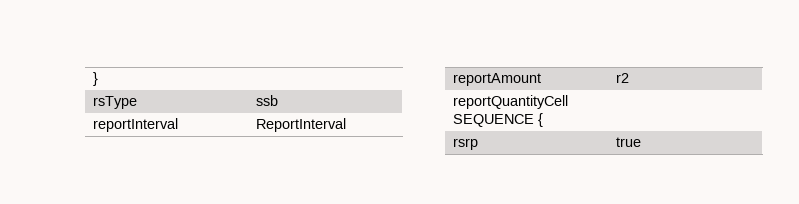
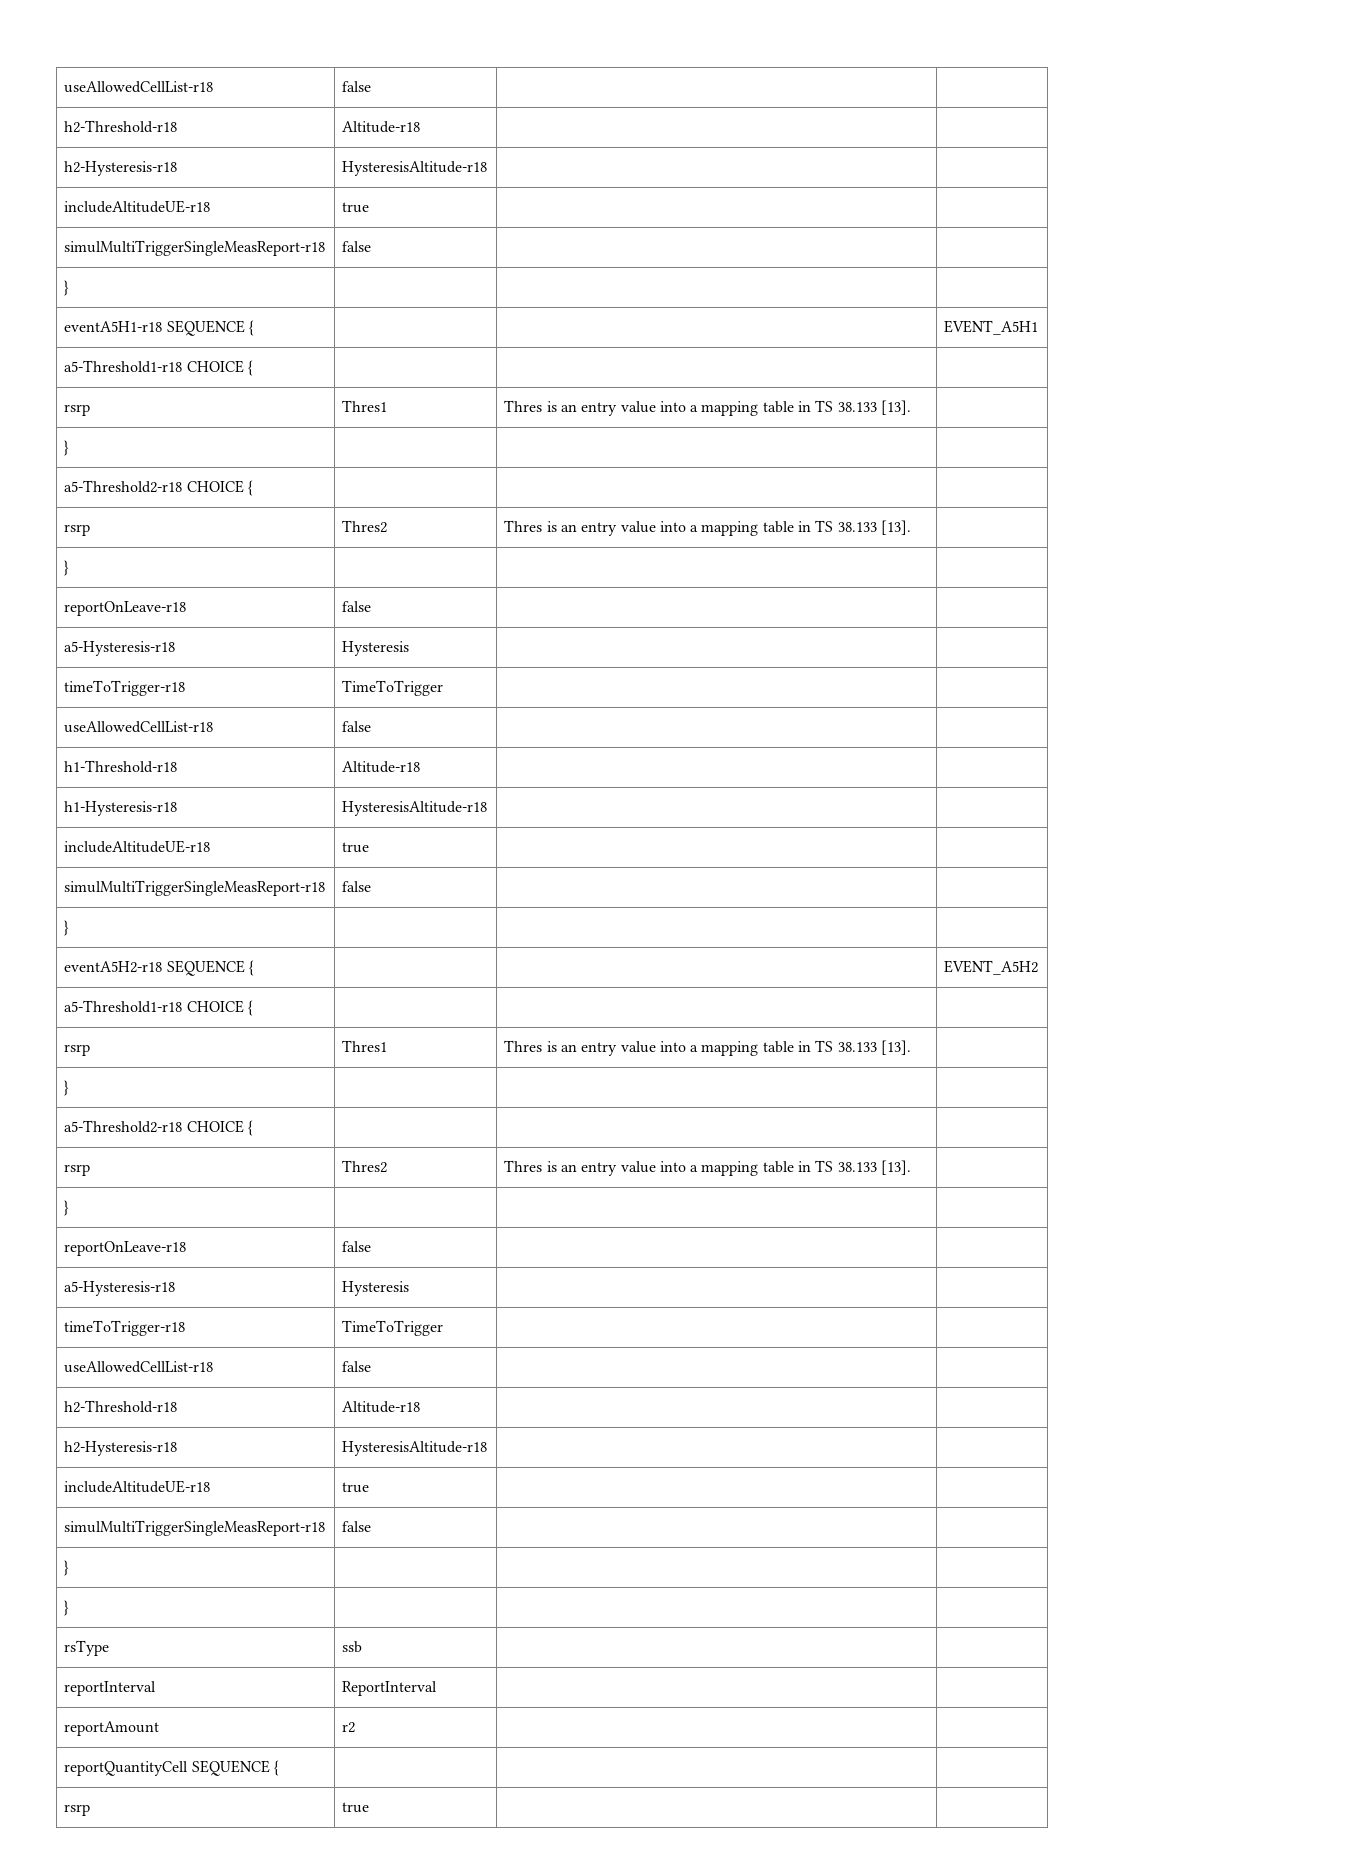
(92, 79) none -> [64,81,214,93] [342,81,372,92] [64,120,178,133] [342,121,421,133] [64,161,178,176] [342,161,488,176] [64,200,211,213] [342,202,370,213] [64,240,326,256] [342,241,372,252] [64,280,70,296] [64,320,254,336] [944,320,1039,335] [64,360,253,376] [64,404,91,416] [342,400,388,412] [504,400,912,416] [64,440,70,456] [64,480,253,496] [64,524,91,536] [342,520,388,533] [504,520,912,536] [64,560,70,576] [64,601,187,616] [342,601,372,612] [64,641,176,656] [342,641,410,656] [64,680,186,696] [342,680,444,696] [64,721,214,733] [342,721,372,732] [64,760,178,773] [342,761,421,773] [64,801,178,816] [342,801,488,816] [64,840,211,853] [342,842,370,853] [64,880,326,896] [342,881,372,892] [64,920,70,936] [64,960,254,976] [944,960,1039,975] [64,1000,253,1016] [64,1044,91,1056] [342,1040,388,1052] [504,1040,912,1056] [64,1080,70,1096] [64,1120,253,1136] [64,1164,91,1176] [342,1160,388,1173] [504,1160,912,1176] [64,1200,70,1216] [64,1241,187,1256] [342,1241,372,1252] [64,1281,176,1296] [342,1281,410,1296] [64,1320,186,1336] [342,1320,444,1336] [64,1361,214,1373] [342,1361,372,1372] [64,1400,178,1413] [342,1401,421,1413] [64,1441,178,1456] [342,1441,488,1456] [64,1480,211,1493] [342,1482,370,1493] [64,1520,326,1536] [342,1521,372,1532] [64,1560,70,1576] useAllowedCellList-r18 | false | | // h2-Threshold-r18 | Altitude-r18 | | // h2-Hysteresis-r18 | HysteresisAltitude-r18 | | // includeAltitudeUE-r18 | true | | // simulMultiTriggerSingleMeasReport-r18 | false | | // } | | | // eventA5H1-r18 SEQUENCE { | | | EVENT_A5H1 // a5-Threshold1-r18 CHOICE { | | | // rsrp | Thres1 | Thres is an entry value into a mapping table in TS 38.133 [13]. | // } | | | // a5-Threshold2-r18 CHOICE { | | | // rsrp | Thres2 | Thres is an entry value into a mapping table in TS 38.133 [13]. | // } | | | // reportOnLeave-r18 | false | | // a5-Hysteresis-r18 | Hysteresis | | // timeToTrigger-r18 | TimeToTrigger | | // useAllowedCellList-r18 | false | | // h1-Threshold-r18 | Altitude-r18 | | // h1-Hysteresis-r18 | HysteresisAltitude-r18 | | // includeAltitudeUE-r18 | true | | // simulMultiTriggerSingleMeasReport-r18 | false | | // } | | | // eventA5H2-r18 SEQUENCE { | | | EVENT_A5H2 // a5-Threshold1-r18 CHOICE { | | | // rsrp | Thres1 | Thres is an entry value into a mapping table in TS 38.133 [13]. | // } | | | // a5-Threshold2-r18 CHOICE { | | | // rsrp | Thres2 | Thres is an entry value into a mapping table in TS 38.133 [13]. | // } | | | // reportOnLeave-r18 | false | | // a5-Hysteresis-r18 | Hysteresis | | // timeToTrigger-r18 | TimeToTrigger | | // useAllowedCellList-r18 | false | | // h2-Threshold-r18 | Altitude-r18 | | // h2-Hysteresis-r18 | HysteresisAltitude-r18 | | // includeAltitudeUE-r18 | true | | // simulMultiTriggerSingleMeasReport-r18 | false | | // } | | | //

